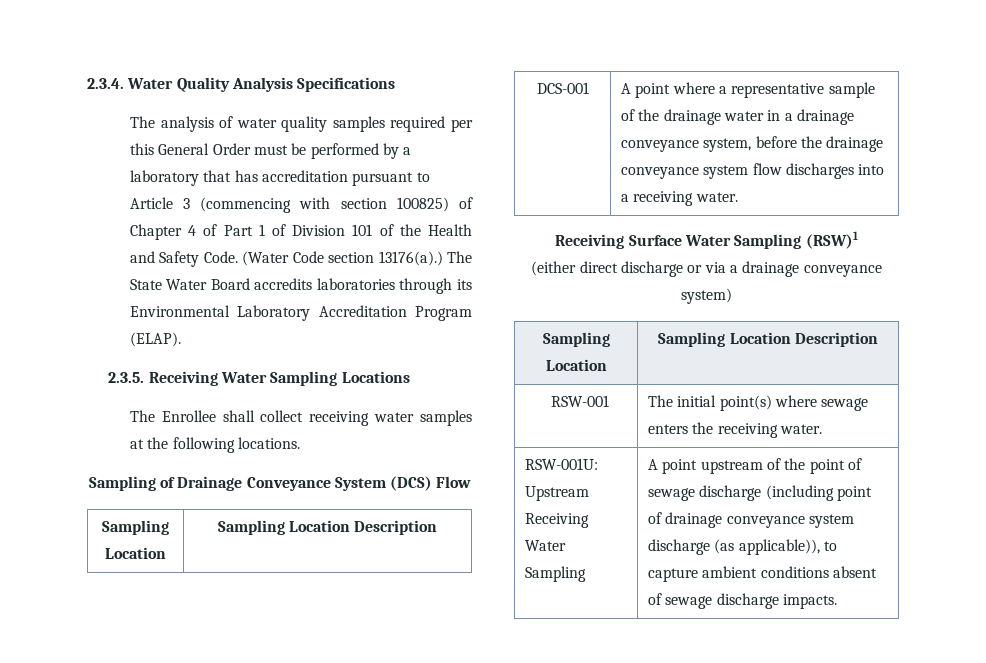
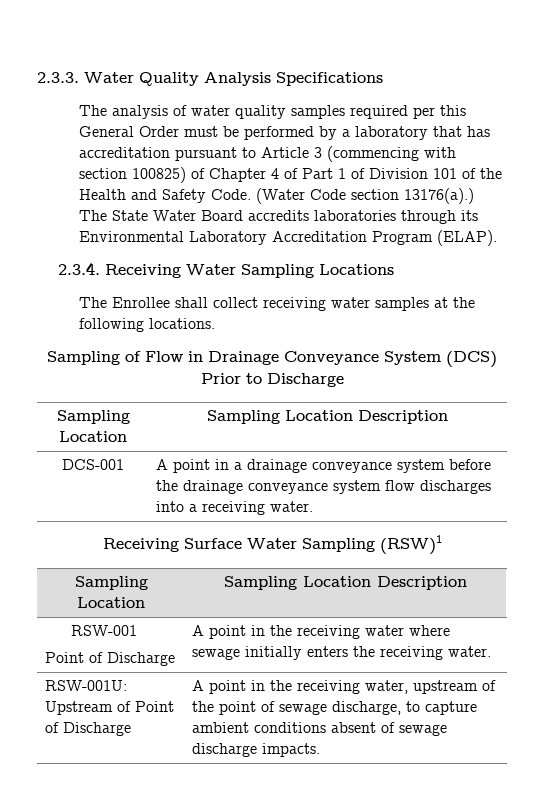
[87,78,124,89] 2.3.4. -> [37,72,79,83] 2.3.3.
[108,372,145,383] 2.3.5. -> [58,262,101,275] 2.3.4.
(175, 482) none -> [145,351,203,362] Flow in
[436,476,472,488] Flow -> [200,373,344,387] Prior to Discharge
[672,82,875,98] [621,109,765,125] where a representative sample of the drainage water -> (211, 466) none
[703,138,752,152] system, -> [397,459,446,473] system
[531,261,882,277] [681,288,732,304] // (either direct discharge or via a drainage conveyance system) -> (442, 545) none
[648,395,772,411] | The initial point(s) -> [45,652,176,666] [192,625,405,639] // Point of Discharge | A point in the receiving water
(869, 404) none -> [245,646,303,660] initially
[525,513,590,528] [525,540,567,551] [525,566,587,582] [648,459,698,474] Receiving Water Sampling | A point -> [117,701,175,712] [45,722,132,736] [192,680,409,694] of Point of Discharge | A point in the receiving water,
[699,485,873,501] [648,512,855,528] [648,539,820,555] discharge (including point of drainage conveyance system discharge (as applicable)), -> [332,701,402,715] discharge,

